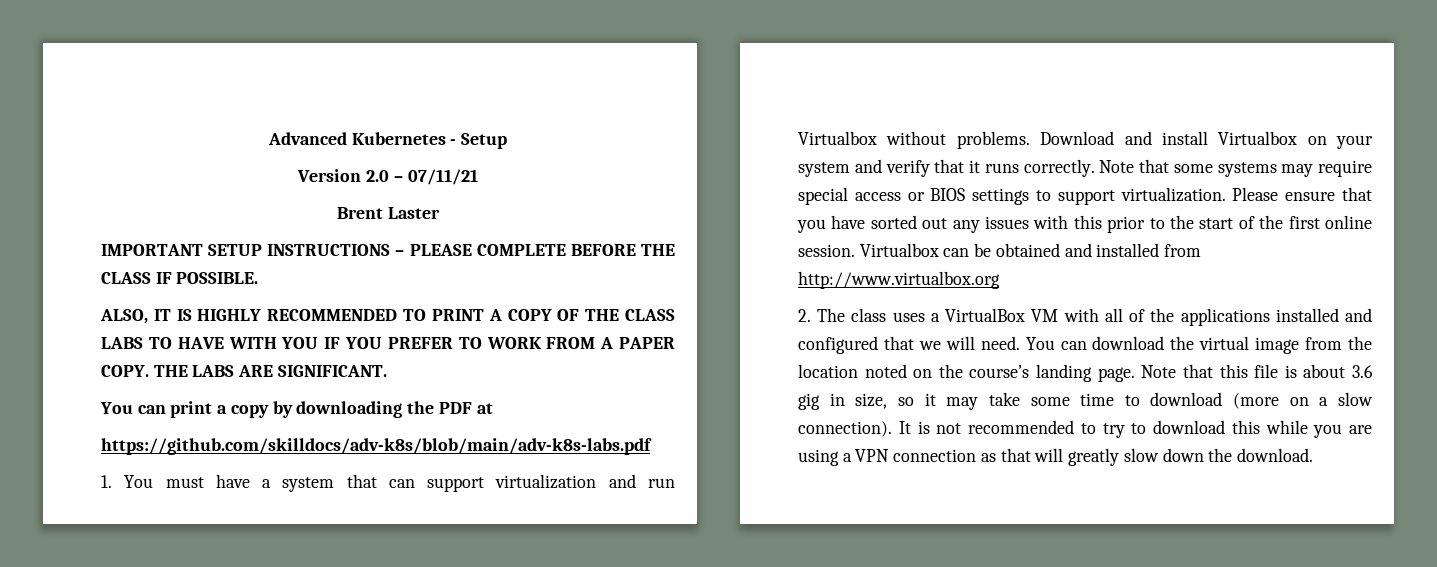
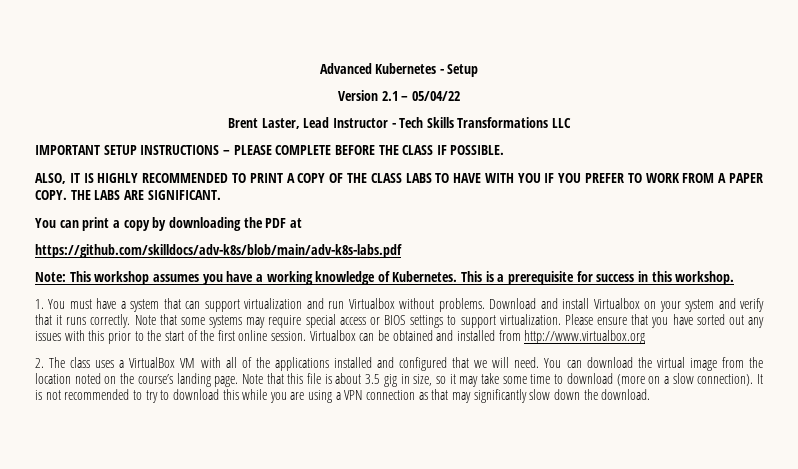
[366,169,478,185] [337,207,440,219] 2.0 – 07/11/21 // Brent Laster -> [381,91,460,101] [227,117,572,129] 2.1 – 05/04/22 // Brent Laster, Lead Instructor - Tech Skills Transformations LLC
(652, 446) none -> [35,271,735,285] // Note: This workshop assumes you have a working knowledge of Kubernetes. This is a prerequisite for success in this workshop.
[1352,365,1374,378] 3.6 -> [365,374,381,384] 3.5
[1034,448,1120,466] will greatly -> [451,389,527,403] may significantly

